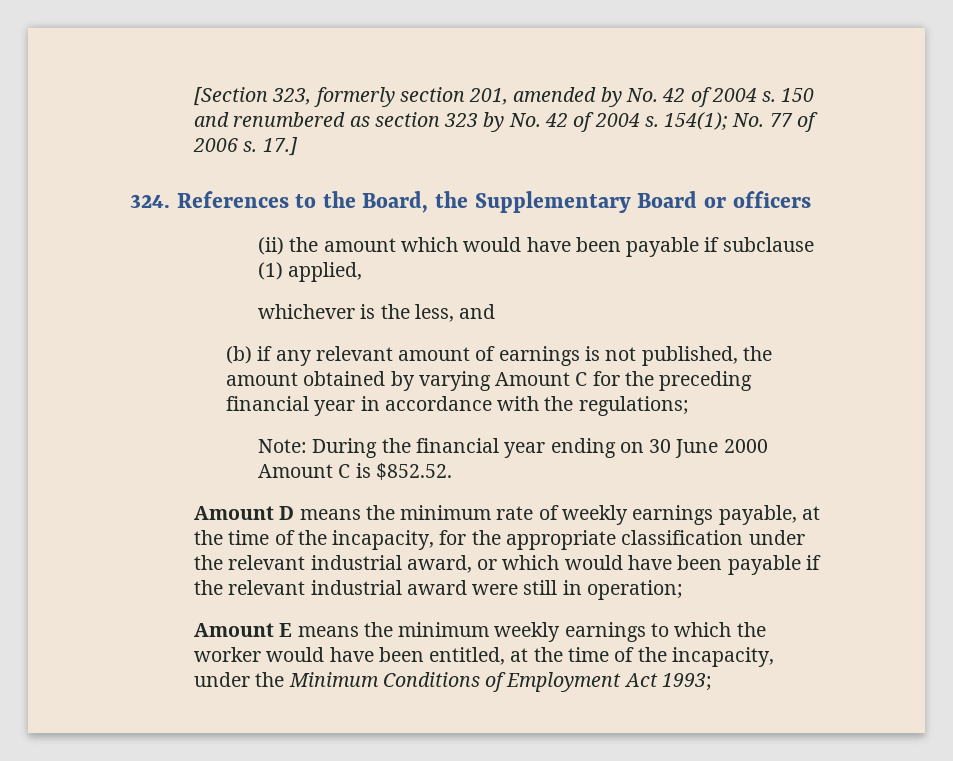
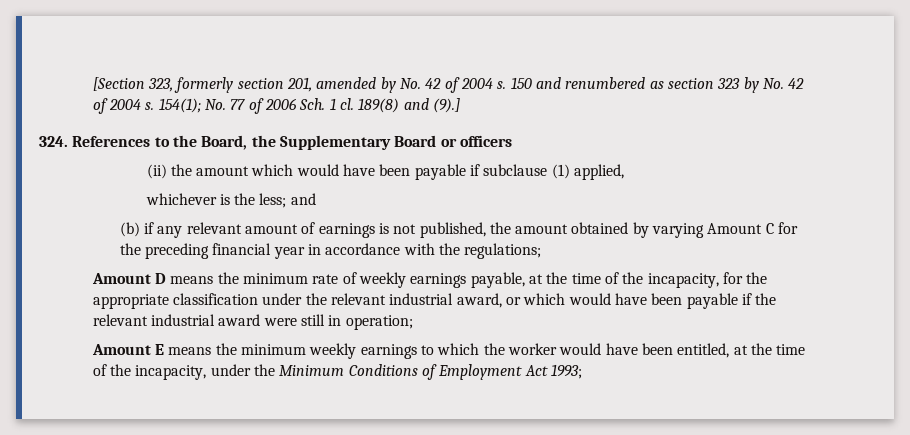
[243,137,298,156] s. 17.] -> [299,98,460,113] Sch. 1 cl. 189(8) and (9).]
[415,304,455,322] less, -> [259,193,287,208] less;
[258,438,768,458] [258,463,453,480] // Note: During the financial year ending on 30 June 2000 Amount C is $852.52. -> (542, 251) none

